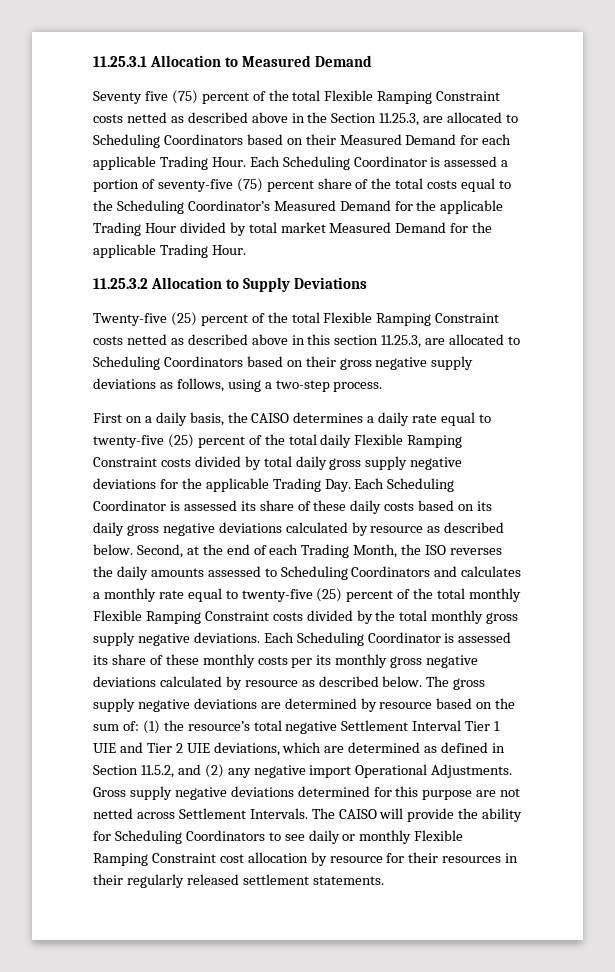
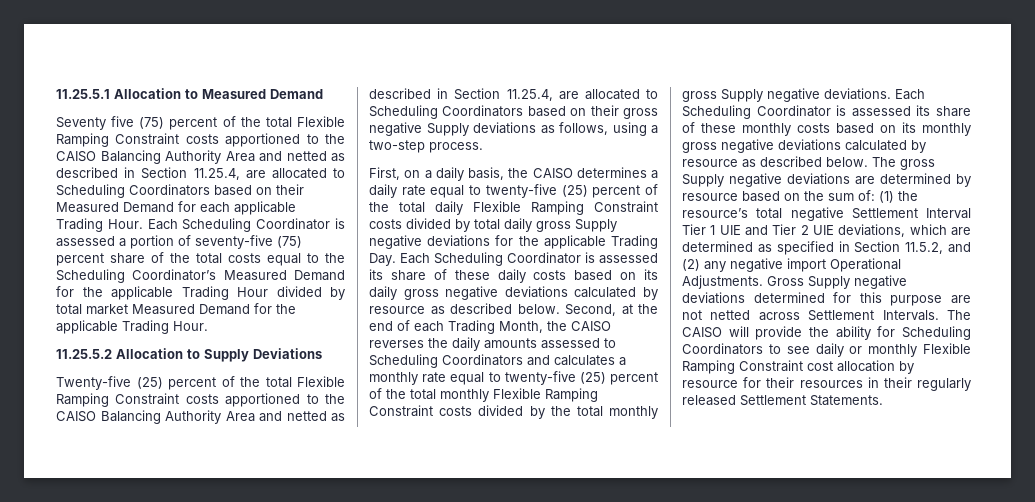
[93,56,147,67] 11.25.3.1 -> [56,89,110,99] 11.25.5.1
[126,112,420,126] netted as described above in the Section 11.25.3, -> [225,133,345,147] [56,150,345,164] [56,167,240,180] apportioned to the CAISO Balancing Authority Area and netted as described in Section 11.25.4,
[93,278,148,289] 11.25.3.2 -> [56,349,112,359] 11.25.5.2
[126,334,422,348] netted as described above in this section 11.25.3, -> [225,393,345,407] [56,410,345,424] [369,88,553,101] apportioned to the CAISO Balancing Authority Area and netted as described in Section 11.25.4,
[431,356,474,370] supply -> [426,123,469,136] Supply
[93,413,122,423] First -> [369,167,400,180] First,
[365,456,408,470] supply -> [575,219,617,232] Supply
[425,545,447,555] ISO -> [571,321,611,332] CAISO
[93,632,135,646] supply -> [721,89,763,102] Supply
[291,658,313,668] per -> [836,123,896,134] based on
[93,698,135,712] supply -> [682,174,724,187] Supply
[441,742,489,753] defined -> [776,241,834,255] specified
[129,786,172,800] supply -> [808,276,850,289] Supply
[242,874,384,885] settlement statements. -> [740,395,883,406] Settlement Statements.

